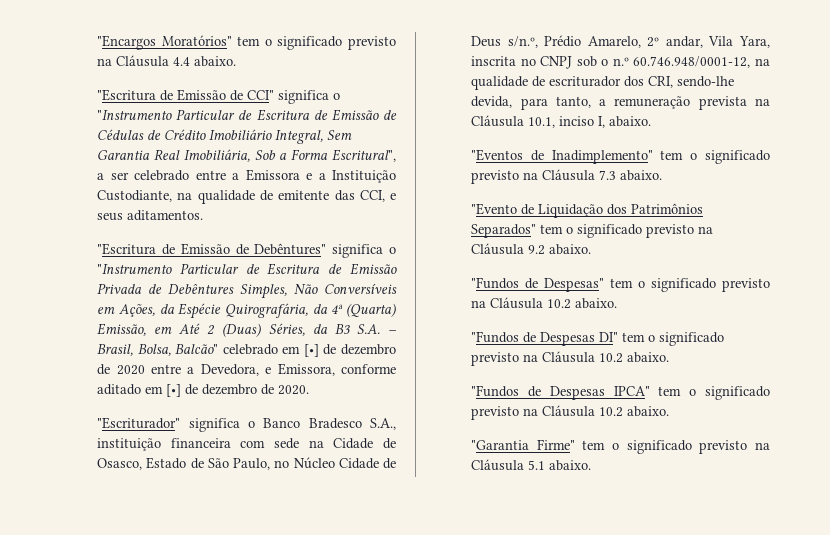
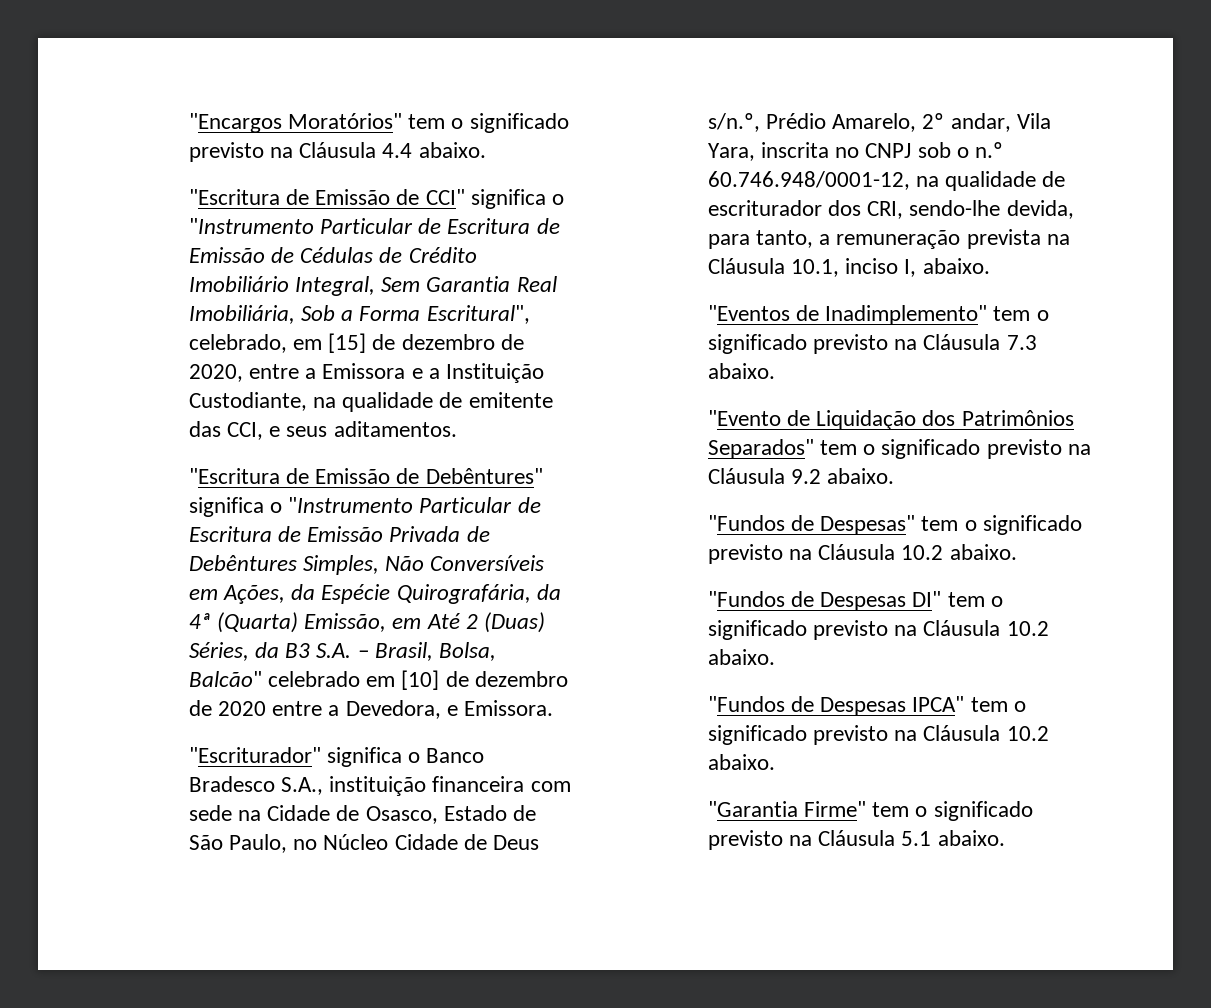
[97,170,190,181] a ser celebrado -> [188,333,524,353] [188,364,243,382] celebrado, em [15] de dezembro de 2020,
[303,344,319,357] [•] -> [401,670,440,690] [10]
[277,363,396,376] [97,384,310,397] Emissora, conforme aditado em [•] de dezembro de 2020. -> [463,700,553,716] Emissora.

